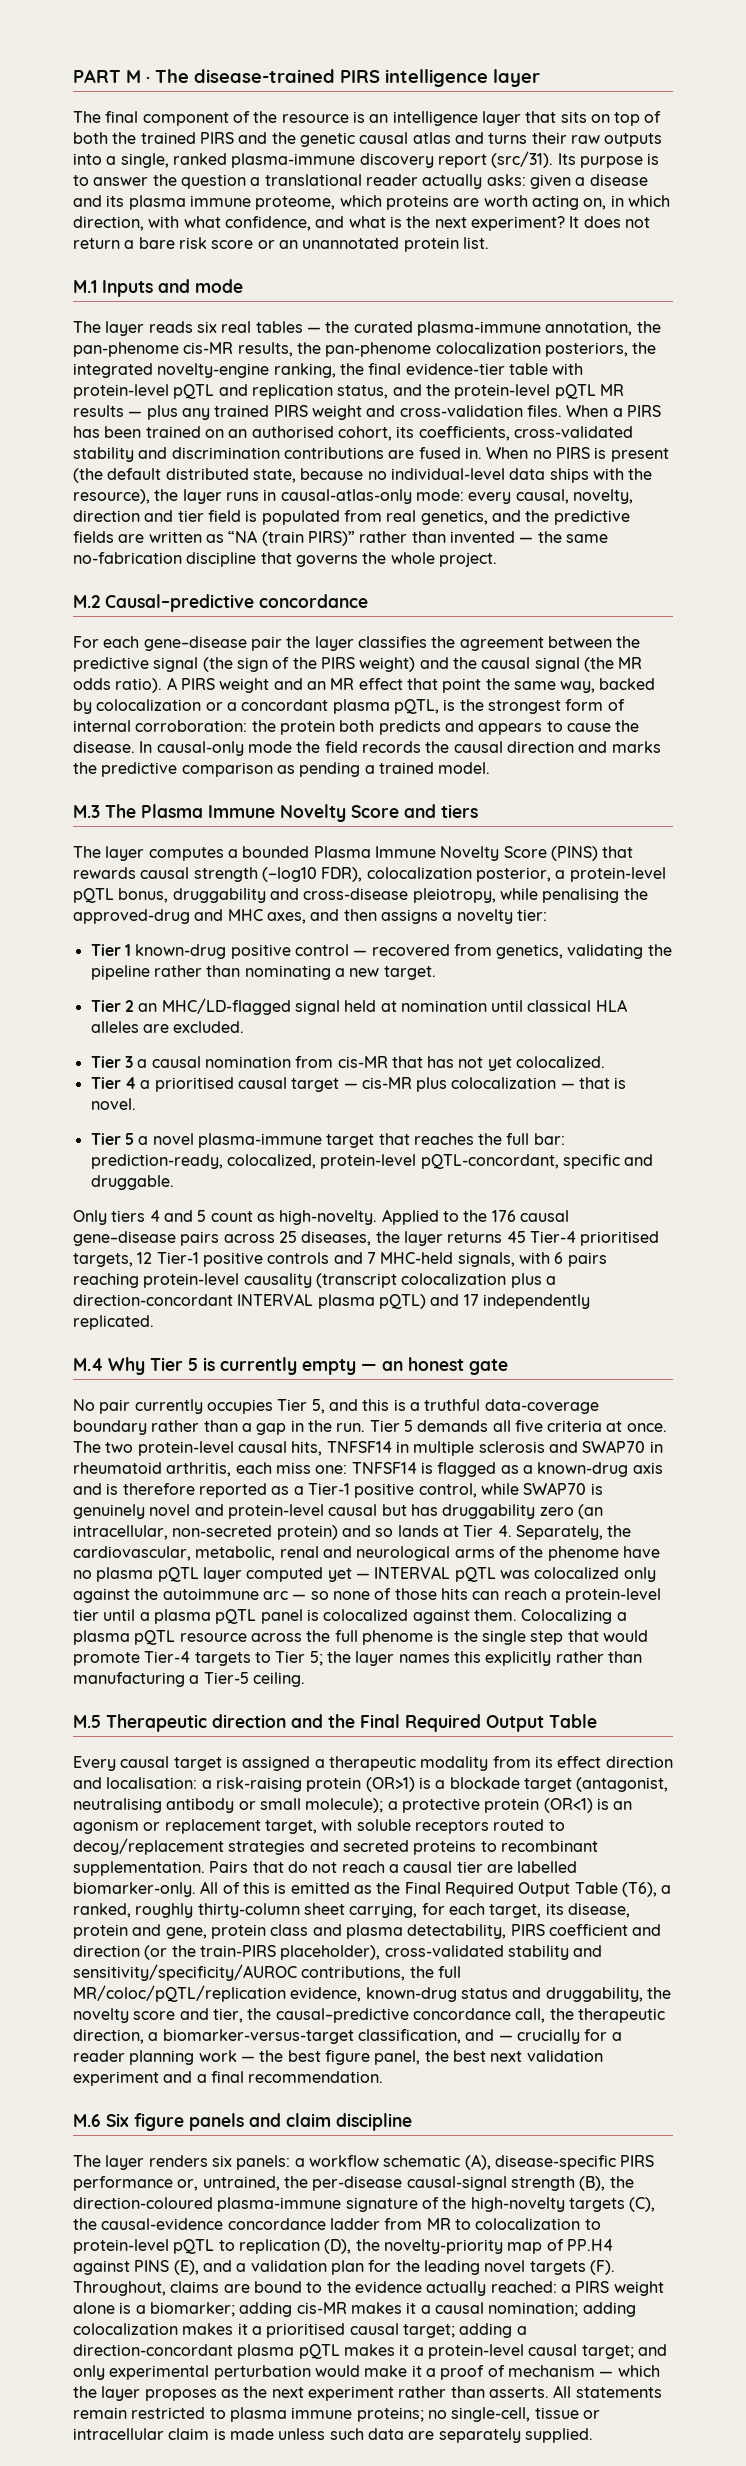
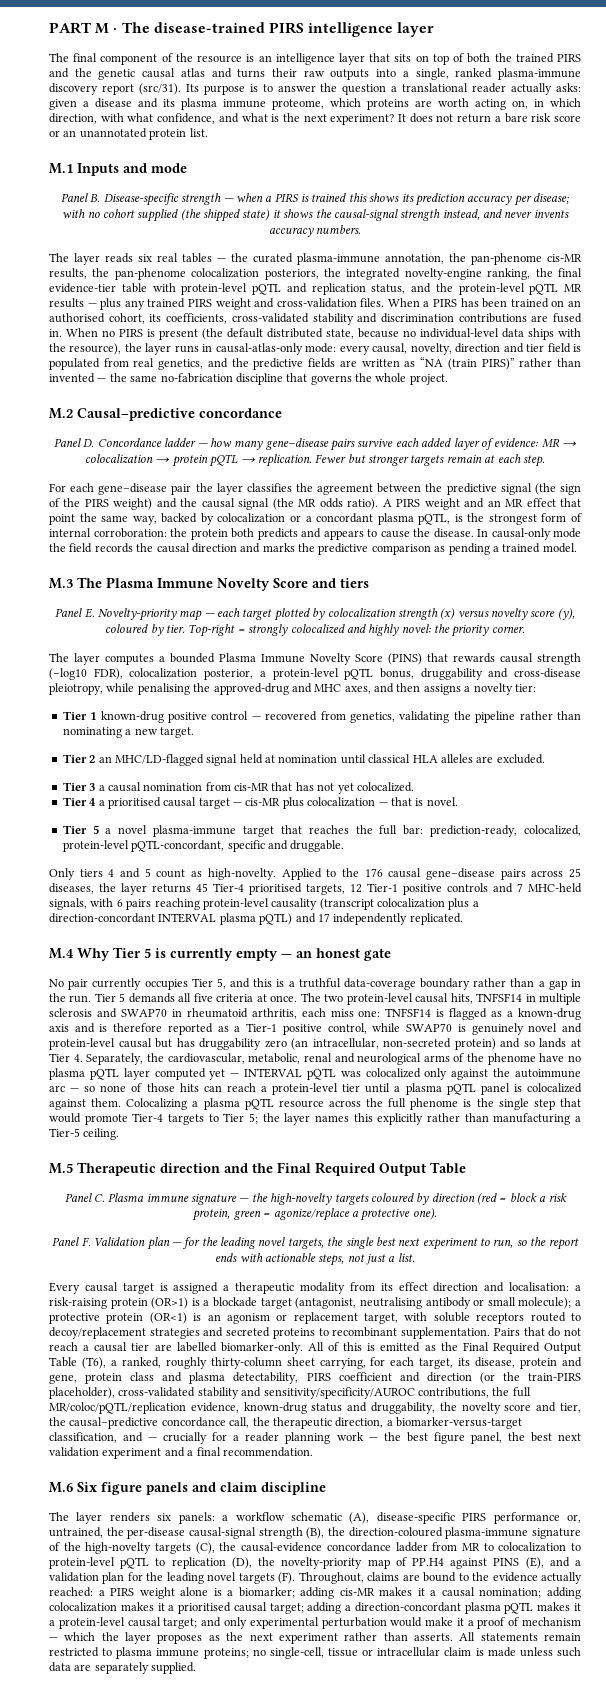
(243, 286) none -> [61,193,569,206] [62,209,569,222] [268,225,362,237] // Panel B. Disease-specific strength — when a PIRS is trained this shows its prediction accuracy per disease; with no cohort supplied (the shipped state) it shows the causal-signal strength instead, and never invents accuracy numbers.
(368, 601) none -> [54,438,577,451] [85,454,545,467] // Panel D. Concordance ladder — how many gene–disease pairs survive each added layer of evidence: MR → colocalization → protein pQTL → replication. Fewer but stronger targets remain at each step.
(478, 811) none -> [55,608,575,621] [105,624,525,637] // Panel E. Novelty-priority map — each target plotted by colocalization strength (x) versus novelty score (y), coloured by tier. Top-right = strongly colocalized and highly novel: the priority corner.
(597, 1721) none -> [64,1193,567,1205] [192,1208,437,1221] [52,1237,579,1250] [215,1253,415,1266] // Panel C. Plasma immune signature — the high-novelty targets coloured by direction (red = block a risk protein, green = agonize/replace a protective one). // Panel F. Validation plan — for the leading novel targets, the single best next experiment to run, so the report ends with actionable steps, not just a list.

